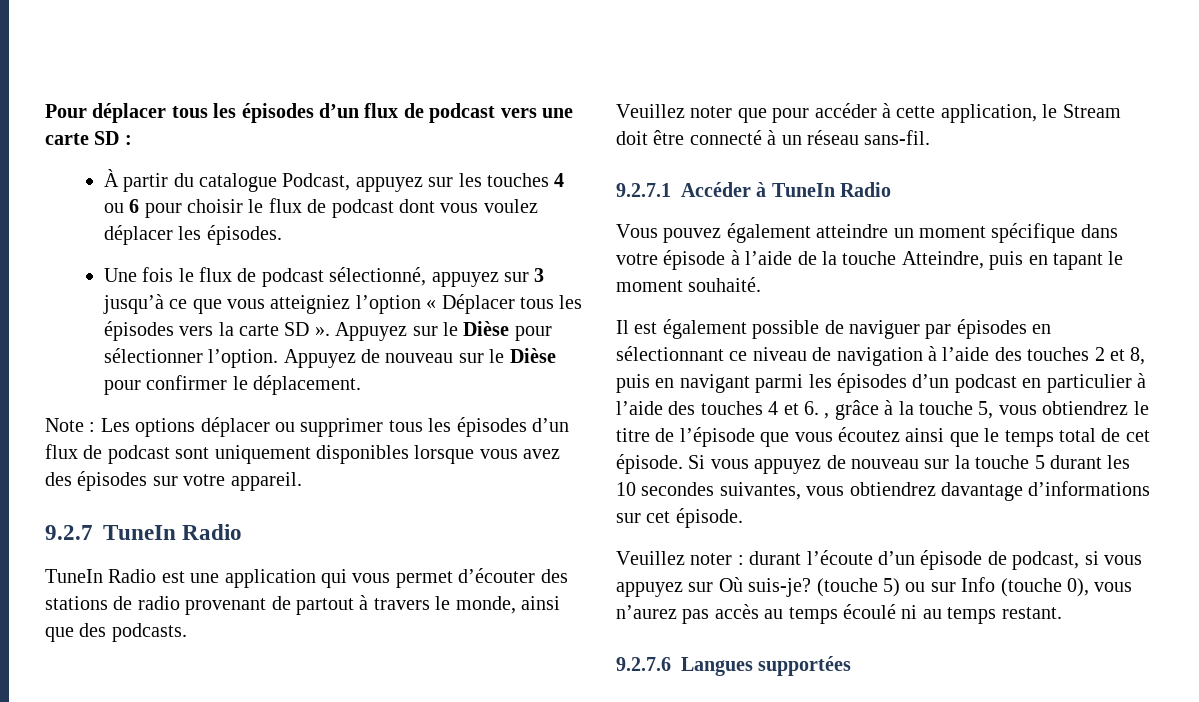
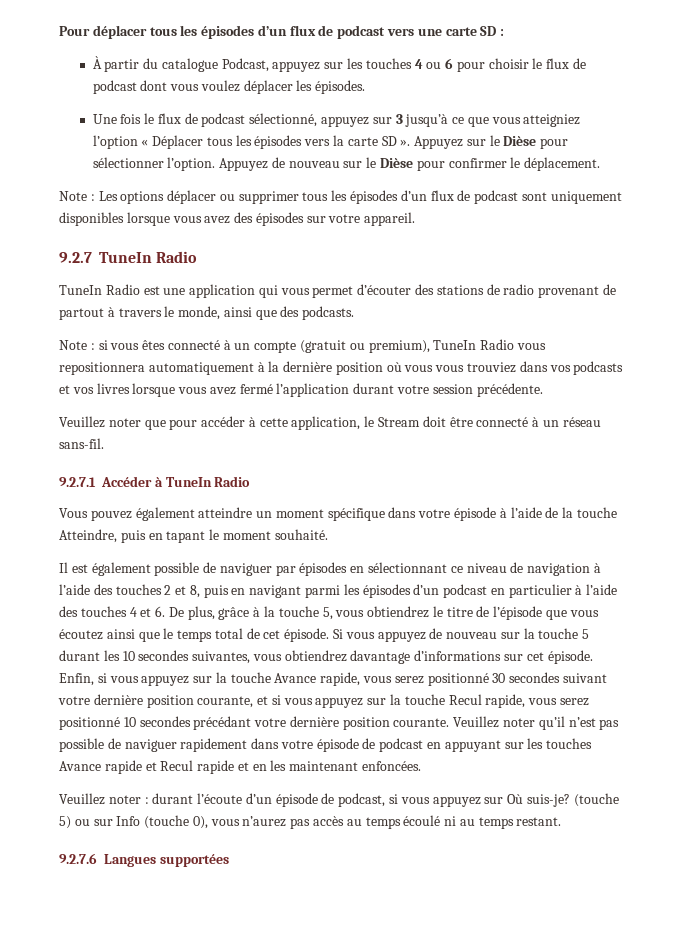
(187, 632) none -> [59,339,546,353] [59,361,624,375] [59,383,543,397] // Note : si vous êtes connecté à un compte (gratuit ou premium), TuneIn Radio vous repositionnera automatiquement à la dernière position où vous vous trouviez dans vos podcasts et vos livres lorsque vous avez fermé l’application durant votre session précédente.
[824,413,830,419] , -> [168,606,215,620] De plus,
(743, 518) none -> [59,672,607,686] [58,694,589,708] [59,716,620,730] [59,738,593,752] [59,760,422,774] Enfin, si vous appuyez sur la touche Avance rapide, vous serez positionné 30 secondes suivant votre dernière position courante, et si vous appuyez sur la touche Recul rapide, vous serez positionné 10 secondes précédant votre dernière position courante. Veuillez noter qu’il n’est pas possible de naviguer rapidement dans votre épisode de podcast en appuyant sur les touches Avance rapide et Recul rapide et en les maintenant enfoncées.

